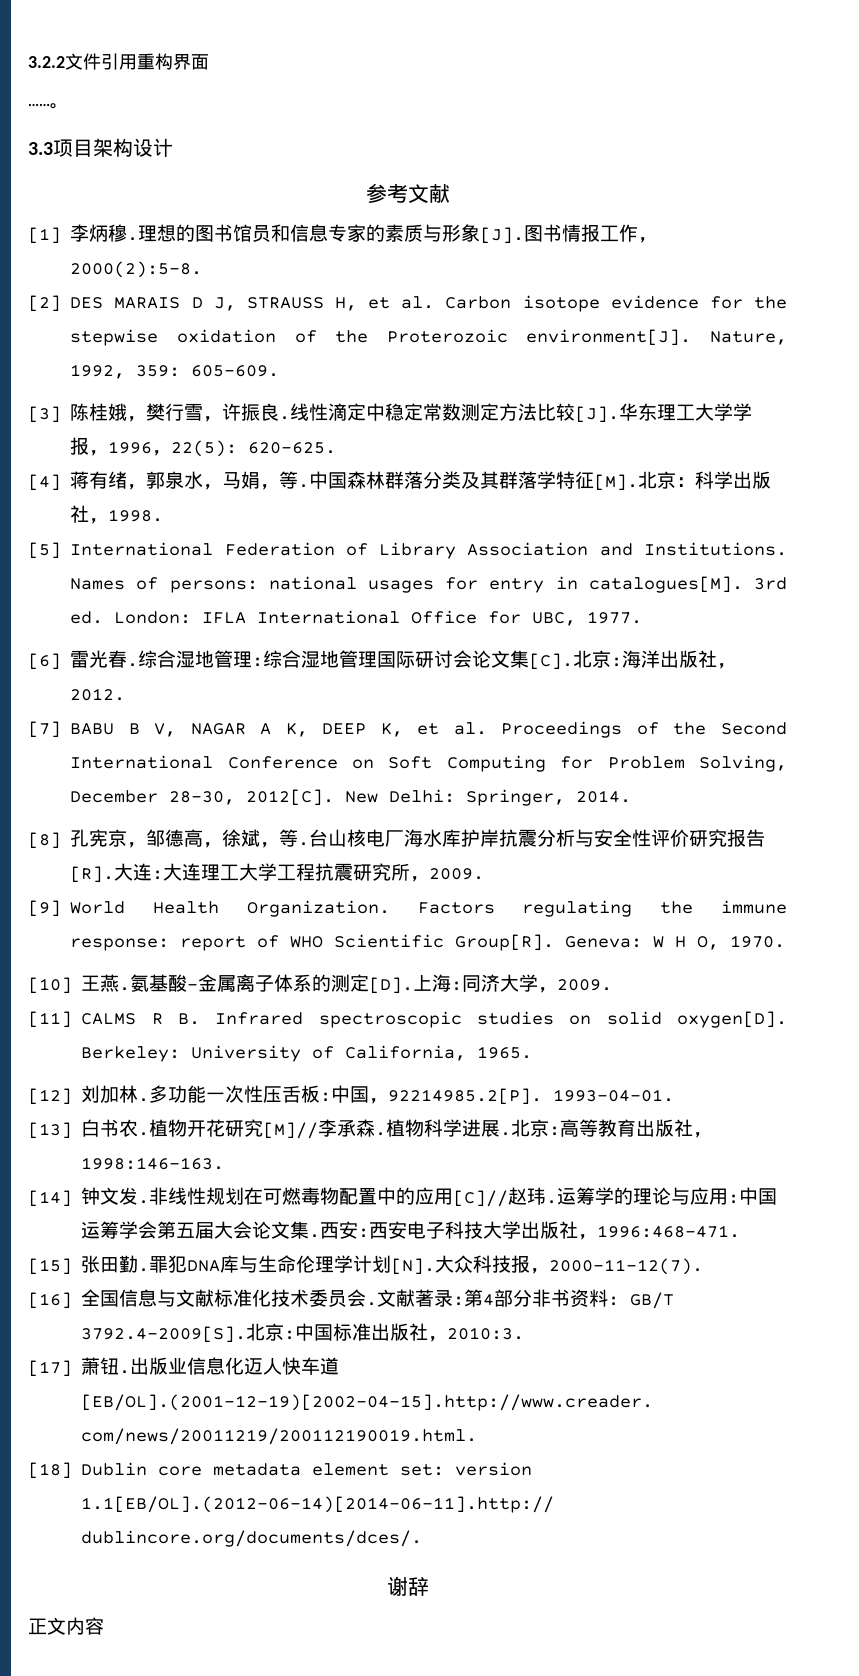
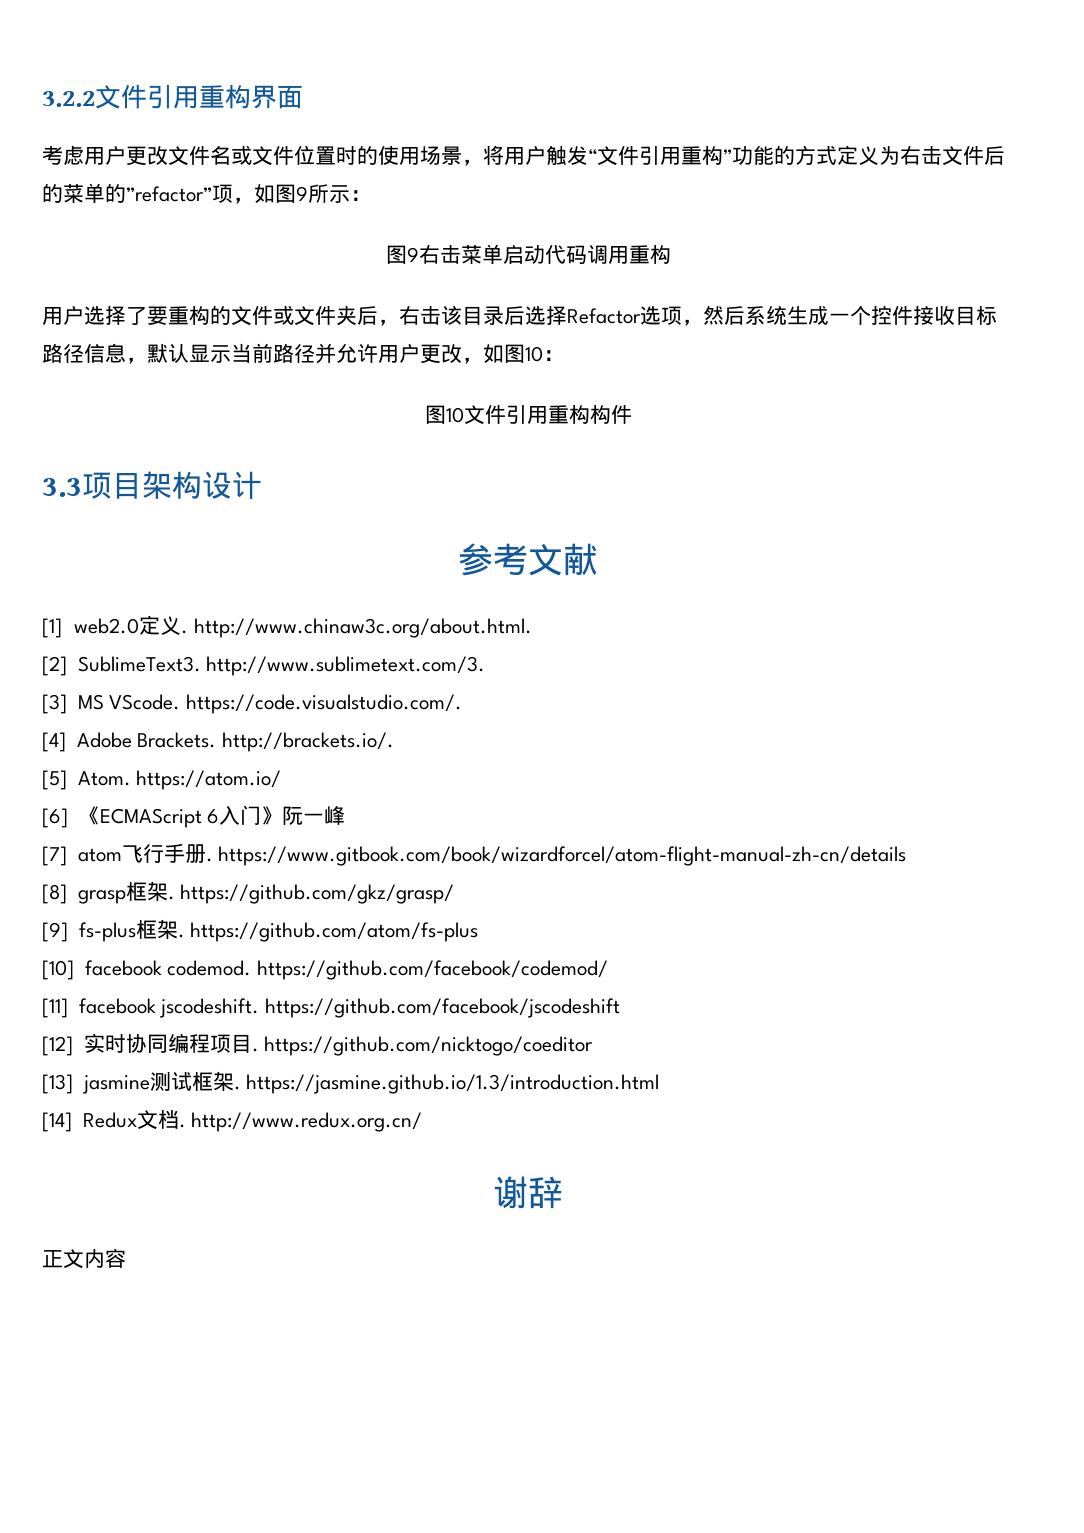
[28,103,69,109] ……。 -> [42,145,1005,166] [42,183,371,204] [385,244,671,265] [42,305,997,326] [42,343,564,364] [424,405,632,425] 考虑用户更改文件名或文件位置时的使用场景，将用户触发“文件引用重构”功能的方式定义为右击文件后的菜单的”refactor”项，如图9所示： // 图9右击菜单启动代码调用重构 // 用户选择了要重构的文件或文件夹后，右击该目录后选择Refactor选项，然后系统生成一个控件接收目标路径信息，默认显示当前路径并允许用户更改，如图10： // 图10文件引用重构构件
[70,224,658,244] [70,261,203,278] [28,295,788,312] [70,329,787,346] [70,364,280,379] [28,403,753,423] [70,437,337,457] [28,471,772,491] [70,505,164,524] [28,542,787,559] [70,576,788,593] [70,610,643,626] [28,650,737,670] [70,688,126,701] [28,721,787,738] [70,755,787,772] [70,789,632,806] [28,829,766,849] [70,863,485,883] [28,900,787,917] [70,934,786,951] [28,974,613,994] [28,1011,787,1028] [81,1045,533,1062] [28,1085,675,1105] [28,1119,713,1139] [81,1157,225,1170] [28,1187,778,1207] [81,1221,741,1240] [28,1255,704,1275] [28,1289,675,1309] [81,1323,525,1343] [28,1357,340,1377] [81,1394,654,1411] [81,1428,478,1445] [28,1462,533,1479] [81,1496,555,1513] [81,1530,423,1547] 李炳穆.理想的图书馆员和信息专家的素质与形象[J].图书情报工作，2000(2):5-8. // [2] DES MARAIS D J, STRAUSS H, et al. Carbon isotope evidence for the stepwise oxidation of the Proterozoic environment[J]. Nature, 1992, 359: 605-609. // [3]陈桂娥，樊行雪，许振良.线性滴定中稳定常数测定方法比较[J].华东理工大学学报，1996，22(5): 620-625. // [4]蒋有绪，郭泉水，马娟，等.中国森林群落分类及其群落学特征[M].北京：科学出版社，1998. // [5] International Federation of Library Association and Institutions. Names of persons: national usages for entry in catalogues[M]. 3rd ed. London: IFLA International Office for UBC, 1977. // [6]雷光春.综合湿地管理:综合湿地管理国际研讨会论文集[C].北京:海洋出版社，2012. // [7] BABU B V, NAGAR A K, DEEP K, et al. Proceedings of the Second International Conference on Soft Computing for Problem Solving, December 28-30, 2012[C]. New Delhi: Springer, 2014. // [8]孔宪京，邹德高，徐斌，等.台山核电厂海水库护岸抗震分析与安全性评价研究报告[R].大连:大连理工大学工程抗震研究所，2009. // [9] World Health Organization. Factors regulating the immune response: report of WHO Scientific Group[R]. Geneva: W H O, 1970. // [10]王燕.氨基酸–金属离子体系的测定[D].上海:同济大学，2009. // [11] CALMS R B. Infrared spectroscopic studies on solid oxygen[D]. Berkeley: University of California, 1965. // [12]刘加林.多功能一次性压舌板:中国，92214985.2[P]. 1993-04-01. // [13]白书农.植物开花研究[M]//李承森.植物科学进展.北京:高等教育出版社，1998:146-163. // [14]钟文发.非线性规划在可燃毒物配置中的应用[C]//赵玮.运筹学的理论与应用:中国运筹学会第五届大会论文集.西安:西安电子科技大学出版社，1996:468-471. // [15]张田勤.罪犯DNA库与生命伦理学计划[N].大众科技报，2000-11-12(7). // [16]全国信息与文献标准化技术委员会.文献著录:第4部分非书资料: GB/T 3792.4-2009[S].北京:中国标准出版社，2010:3. // [17]萧钮.出版业信息化迈人快车道[EB/OL].(2001-12-19)[2002-04-15].http://www.creader. com/news/20011219/200112190019.html. // [18] Dublin core metadata element set: version 1.1[EB/OL].(2012-06-14)[2014-06-11].http:// dublincore.org/documents/dces/. -> [74,615,532,638] [42,656,486,676] [42,694,462,714] [42,732,394,752] [42,770,282,790] [42,805,346,828] [42,843,907,866] [42,881,455,904] [42,919,479,942] [42,960,608,980] [42,998,620,1018] [42,1033,594,1056] [42,1071,660,1094] [42,1110,423,1132] web2.0定义. http://www.chinaw3c.org/about.html. // [2] SublimeText3. http://www.sublimetext.com/3. // [3] MS VScode. https://code.visualstudio.com/. // [4] Adobe Brackets. http://brackets.io/. // [5] Atom. https://atom.io/ // [6]《ECMAScript 6入门》阮一峰 // [7] atom飞行手册. https://www.gitbook.com/book/wizardforcel/atom-flight-manual-zh-cn/details // [8] grasp框架. https://github.com/gkz/grasp/ // [9] fs-plus框架. https://github.com/atom/fs-plus // [10] facebook codemod. https://github.com/facebook/codemod/ // [11] facebook jscodeshift. https://github.com/facebook/jscodeshift // [12]实时协同编程项目. https://github.com/nicktogo/coeditor // [13] jasmine测试框架. https://jasmine.github.io/1.3/introduction.html // [14] Redux文档. http://www.redux.org.cn/

